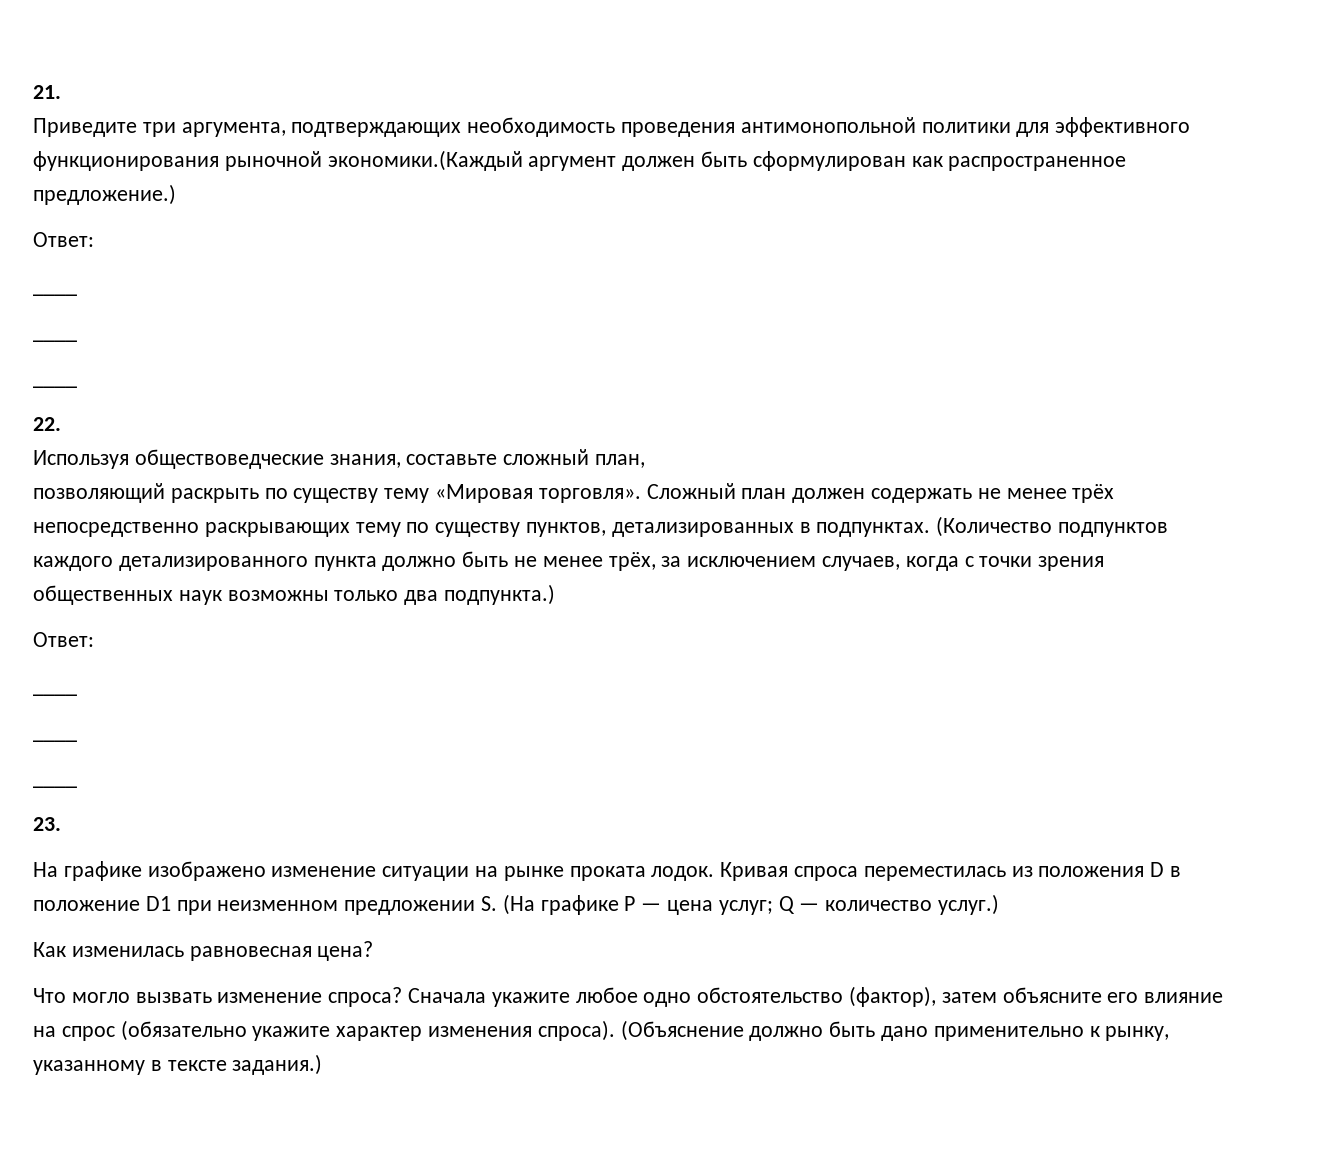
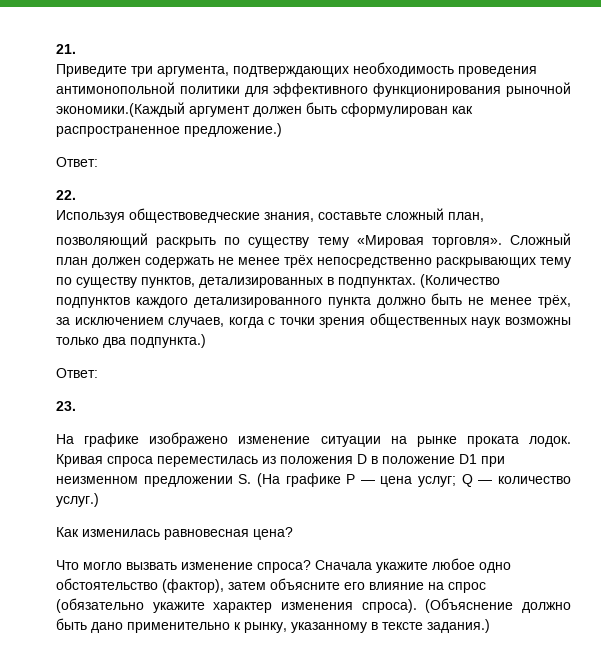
[33,293,77,296] [33,339,77,342] [33,385,77,388] // ____ // ____ // ____ -> (98, 162) none
[33,693,77,696] [33,739,77,742] [33,785,77,788] // ____ // ____ // ____ -> (98, 373) none

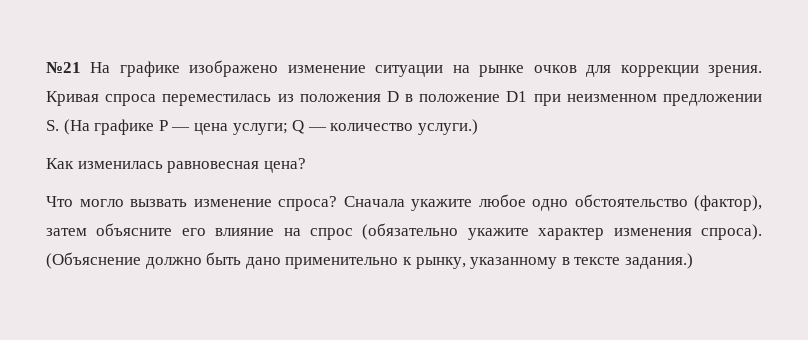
[56,44,76,54] [56,62,537,77] [56,82,571,97] [56,102,473,117] [56,123,282,137] [56,157,98,167] [56,190,76,200] [56,208,484,223] [56,233,571,248] [56,255,571,268] [56,274,500,288] [56,293,571,308] [56,313,571,328] [56,334,206,348] [56,368,98,378] [56,401,76,411] 21. // Приведите три аргумента, подтверждающих необходимость проведения антимонопольной политики для эффективного функционирования рыночной экономики.(Каждый аргумент должен быть сформулирован как распространенное предложение.) // Ответ: // 22. // Используя обществоведческие знания, составьте сложный план, // позволяющий раскрыть по существу тему «Мировая торговля». Сложный план должен содержать не менее трёх непосредственно раскрывающих тему по существу пунктов, детализированных в подпунктах. (Количество подпунктов каждого детализированного пункта должно быть не менее трёх, за исключением случаев, когда с точки зрения общественных наук возможны только два подпункта.) // Ответ: // 23. // -> [46,62,81,73] №21
[466,436,571,447] проката лодок. -> [533,65,762,77] очков для коррекции зрения.
[418,476,457,487] услуг; -> [232,123,288,135] услуги;
[56,493,99,507] услуг.) -> [417,119,478,135] услуги.)

